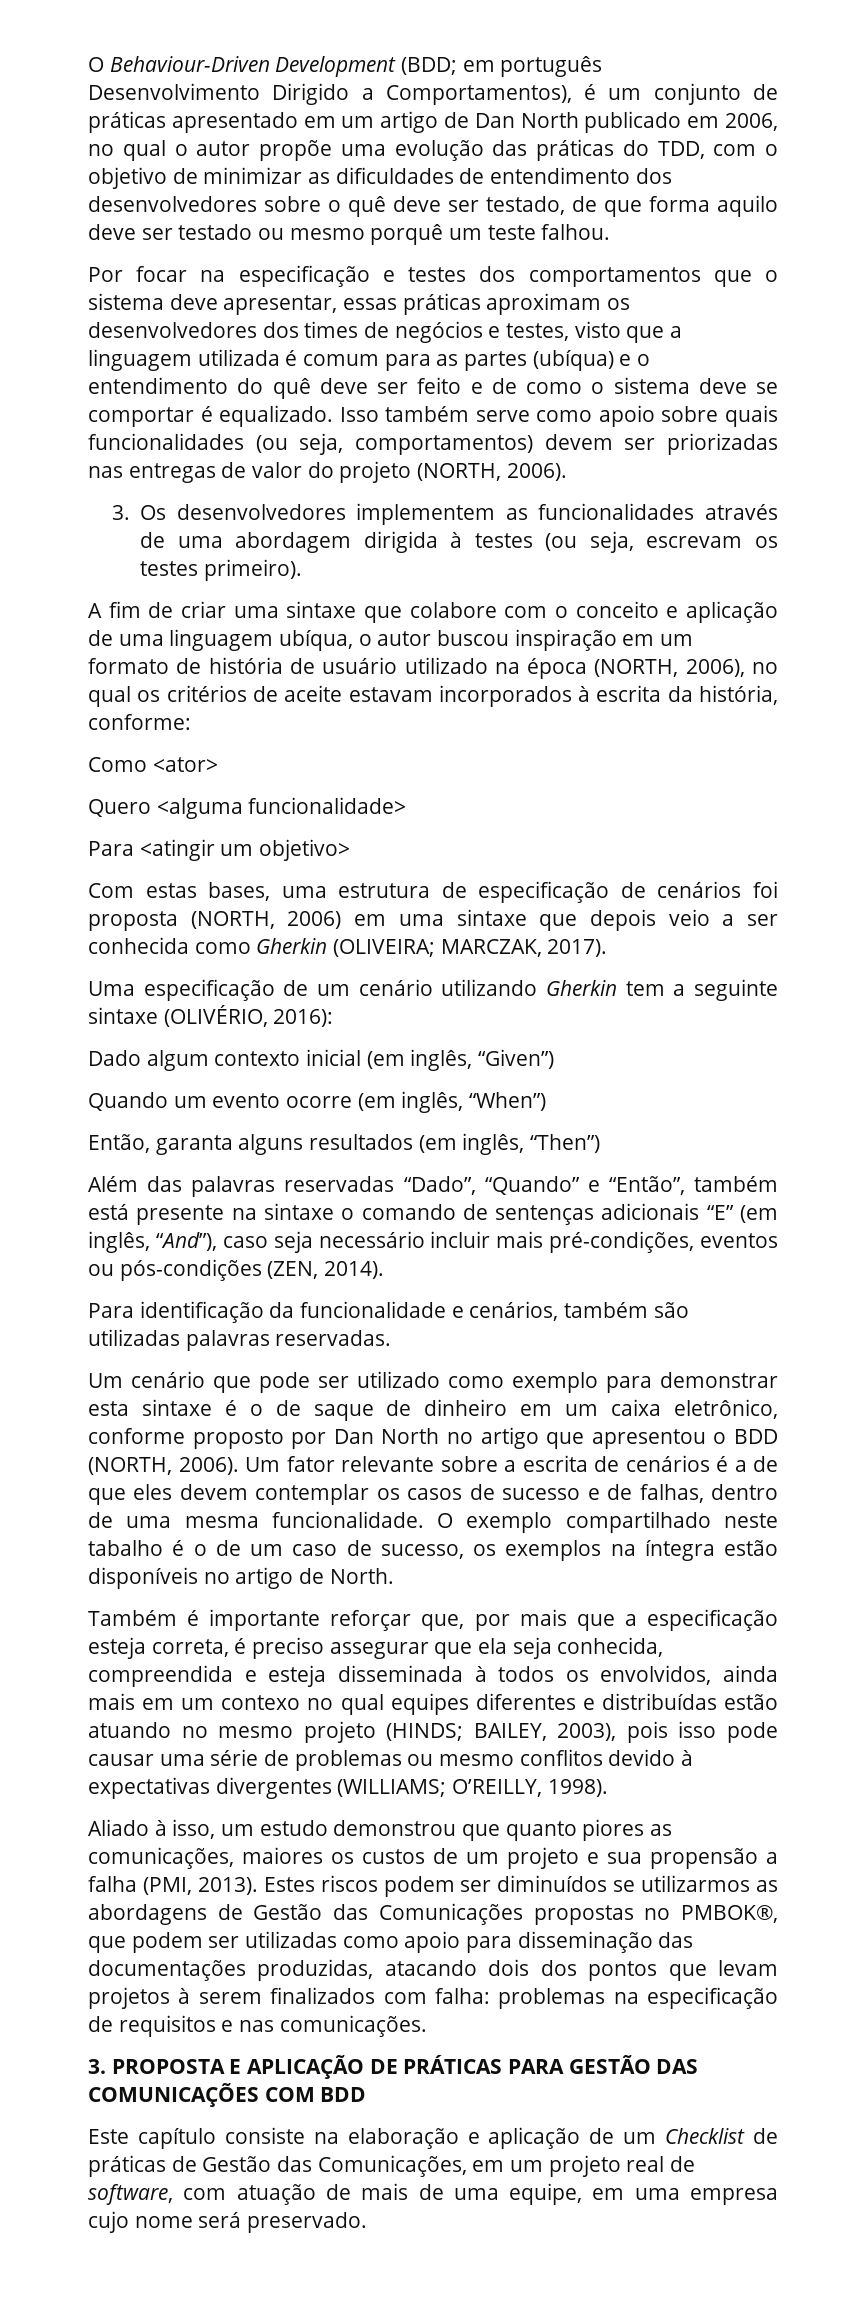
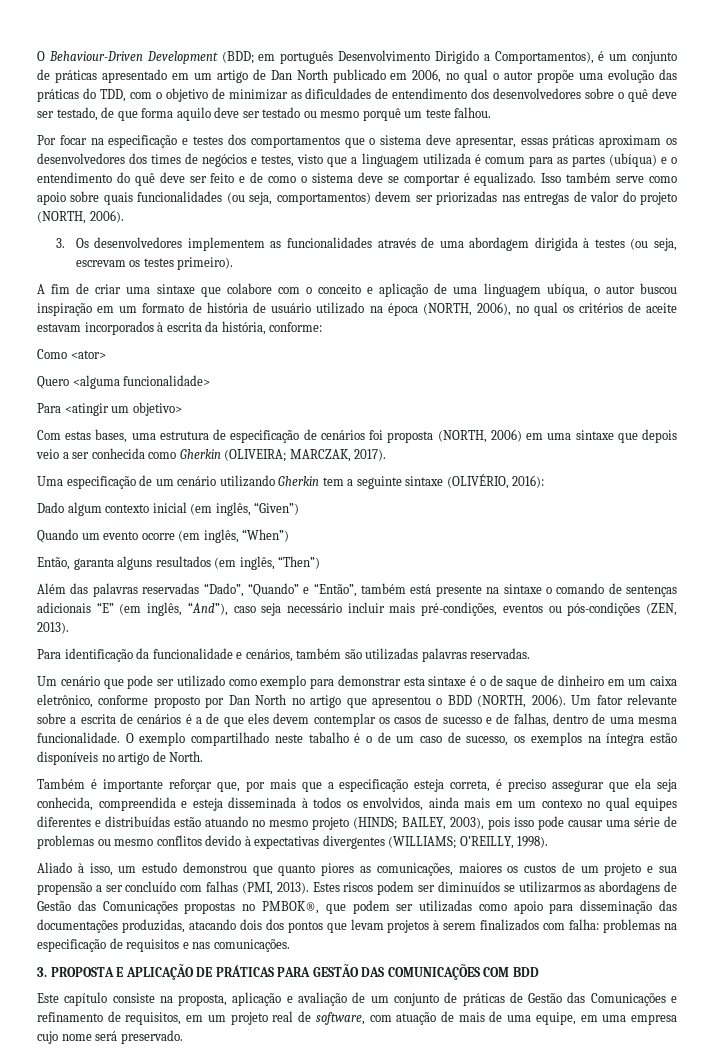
[324,1261,385,1279] 2014). -> [37,622,69,634] 2013).
[88,1876,137,1892] falha -> [105,881,239,892] ser concluído com falhas
[347,2127,746,2149] elaboração e aplicação de um Checklist -> [178,992,439,1006] proposta, aplicação e avaliação de um conjunto
[317,2155,467,2177] Comunicações, -> [590,993,677,1006] [37,1011,182,1025] Comunicações e refinamento de requisitos,

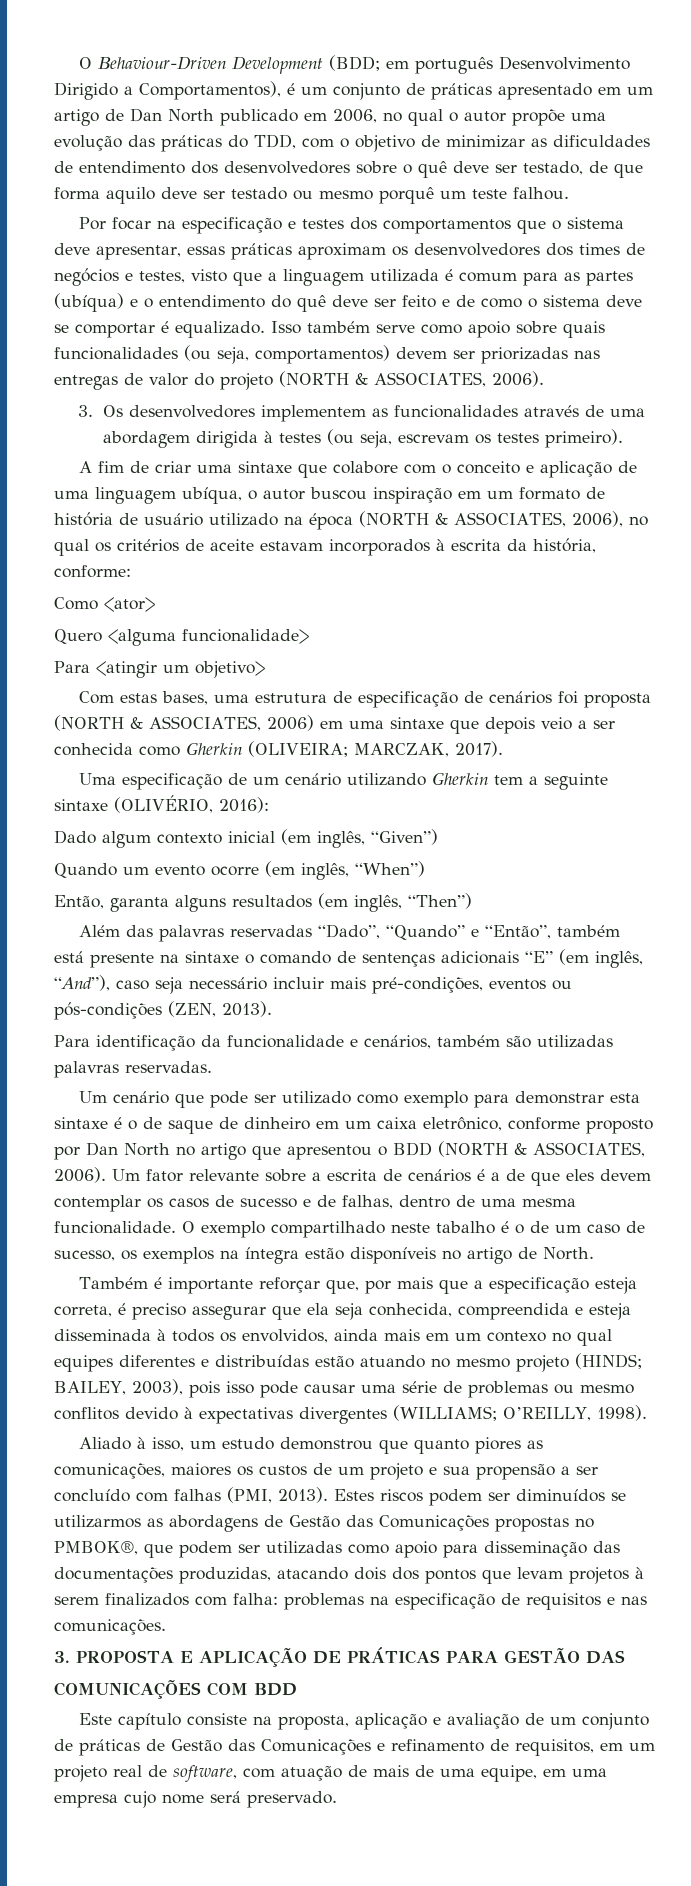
[37,211,86,224] (NORTH, -> [279,371,486,387] (NORTH & ASSOCIATES,
[422,303,472,316] (NORTH, -> [359,511,566,527] (NORTH & ASSOCIATES,
[437,430,487,443] (NORTH, -> [54,715,261,731] (NORTH & ASSOCIATES,
[477,695,527,708] (NORTH, -> [438,1141,645,1157] (NORTH & ASSOCIATES,
(385, 972) none -> (625, 1657) //

